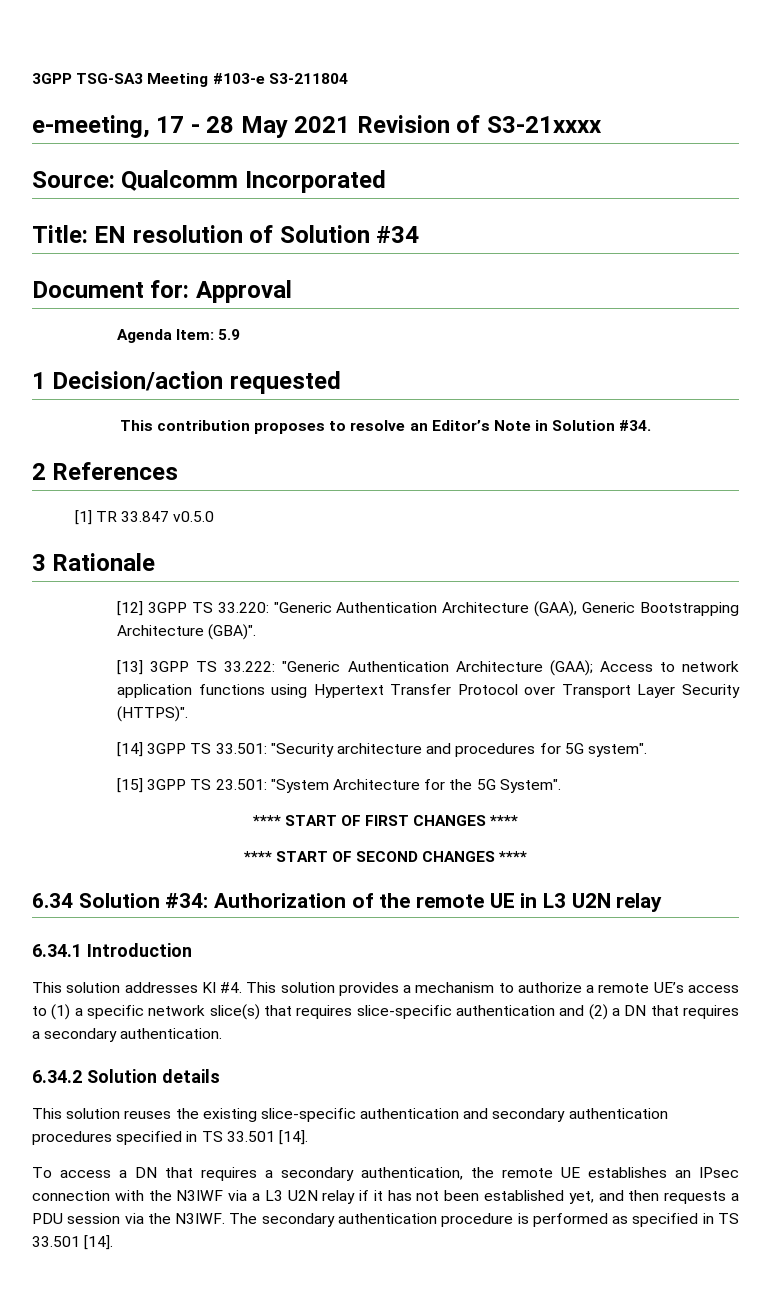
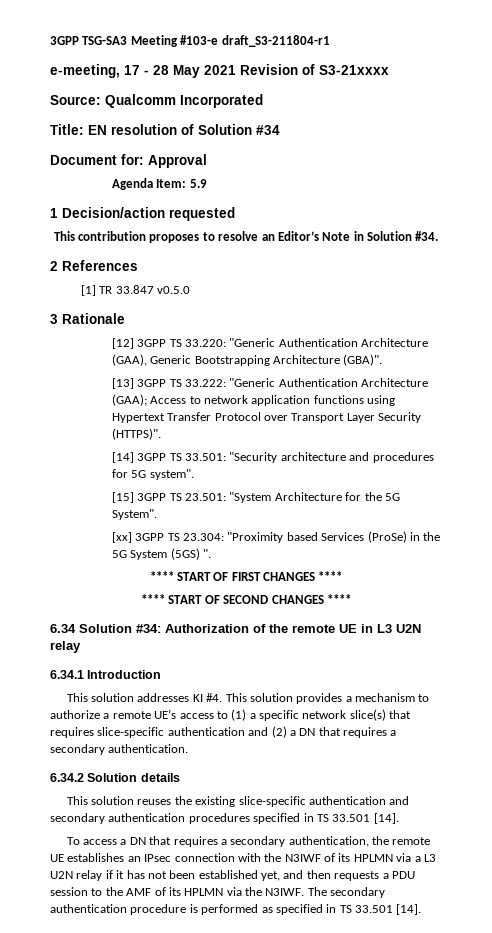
[268,73,348,84] S3-211804 -> [221,35,330,47] draft_S3-211804-r1
(561, 786) none -> [111,531,441,543] [111,548,212,560] // [xx] 3GPP TS 23.304: "Proximity based Services (ProSe) in the 5G System (5GS) ".
(224, 1195) none -> [324,853,393,862] of its HPLMN
(121, 1218) none -> [91,887,224,896] to the AMF of its HPLMN

